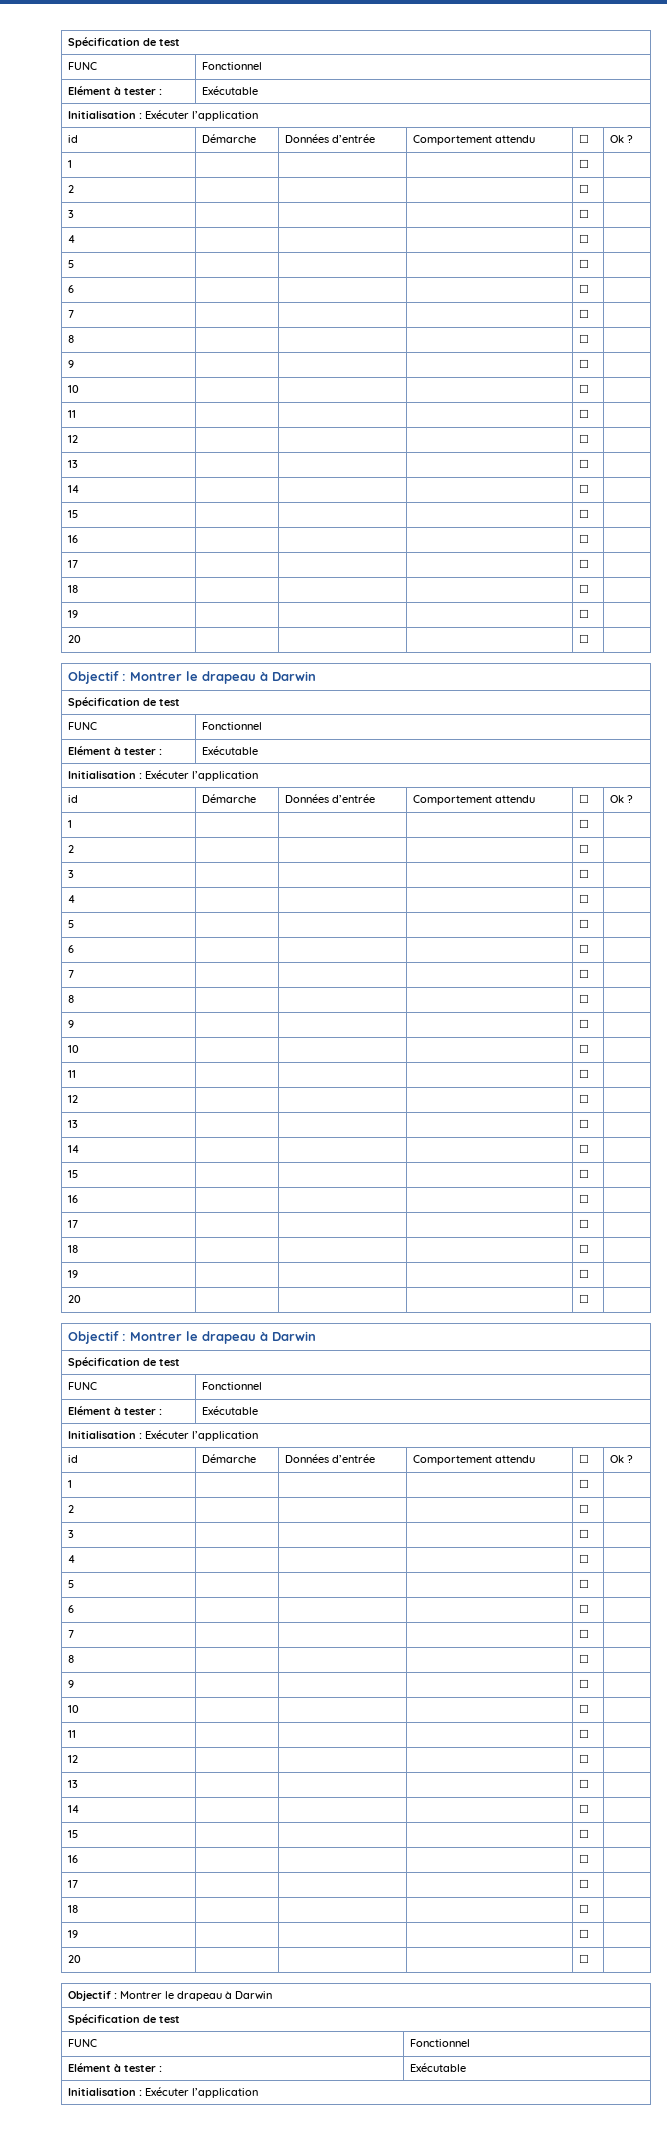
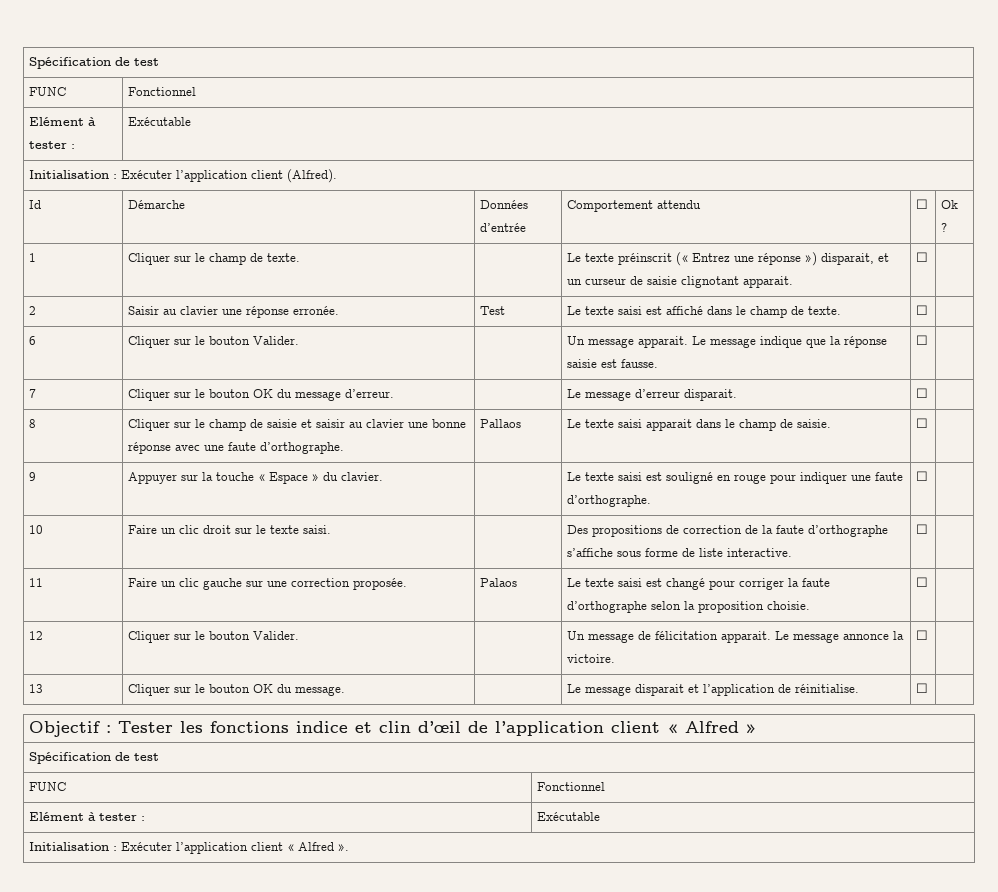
[68,135,79,143] [202,134,257,143] [285,134,376,143] [413,135,536,145] [579,134,590,143] [610,135,634,143] [68,160,73,168] [579,159,590,168] [68,185,75,193] [579,184,590,193] [68,210,75,218] [579,209,590,218] [68,235,76,243] [579,234,590,243] [68,260,75,268] [579,259,590,268] [68,285,75,293] [579,284,590,293] [68,310,75,318] [579,309,590,318] [68,335,75,343] [579,334,590,343] [68,360,75,368] [579,359,590,368] [68,385,80,393] [579,384,590,393] [68,410,77,418] [579,409,590,418] [68,435,79,443] [579,434,590,443] [68,460,79,468] [579,459,590,468] [68,485,80,493] [579,484,590,493] [68,510,79,518] [579,509,590,518] [68,535,79,543] [579,534,590,543] [68,560,79,568] [579,559,590,568] [68,585,79,593] [579,584,590,593] [68,610,79,618] [579,609,590,618] [68,635,82,643] [579,634,590,643] [68,671,317,684] // id | Démarche | Données d’entrée | Comportement attendu | ☐ | Ok ? // 1 | | | | ☐ | // 2 | | | | ☐ | // 3 | | | | ☐ | // 4 | | | | ☐ | // 5 | | | | ☐ | // 6 | | | | ☐ | // 7 | | | | ☐ | // 8 | | | | ☐ | // 9 | | | | ☐ | // 10 | | | | ☐ | // 11 | | | | ☐ | // 12 | | | | ☐ | // 13 | | | | ☐ | // 14 | | | | ☐ | // 15 | | | | ☐ | // 16 | | | | ☐ | // 17 | | | | ☐ | // 18 | | | | ☐ | // 19 | | | | ☐ | // 20 | | | | ☐ | // Objectif : Montrer le drapeau à Darwin -> [251,169,338,183] [29,200,42,209] [128,200,186,209] [480,200,529,209] [480,223,527,232] [567,200,702,212] [916,199,929,209] [941,200,959,209] [941,223,948,232] [29,253,37,262] [128,253,301,265] [567,252,890,266] [567,276,794,288] [916,252,929,262] [29,306,37,315] [128,306,340,318] [480,306,506,315] [567,306,842,318] [916,305,929,315] [29,336,37,345] [128,336,300,348] [567,336,888,348] [567,359,659,368] [916,335,929,345] [29,389,37,398] [128,389,395,401] [567,389,738,401] [916,388,929,398] [29,419,37,428] [128,419,467,431] [128,442,345,454] [480,419,522,428] [567,419,832,431] [916,418,929,428] [29,472,37,481] [128,472,384,484] [567,472,904,484] [567,495,652,507] [916,471,929,481] [29,525,44,534] [128,525,332,534] [567,525,889,537] [567,548,793,557] [916,524,929,534] [29,578,44,587] [128,578,408,590] [480,578,518,587] [567,578,831,590] [567,601,811,613] [916,577,929,587] [29,631,44,640] [128,631,300,643] [567,631,905,643] [567,654,616,663] [916,630,929,640] [29,684,44,693] [128,684,346,696] [567,684,860,696] [916,683,929,693] [29,721,758,737] client (Alfred). // Id | Démarche | Données d’entrée | Comportement attendu | ☐ | Ok ? // 1 | Cliquer sur le champ de texte. | | Le texte préinscrit (« Entrez une réponse ») disparait, et un curseur de saisie clignotant apparait. | ☐ | // 2 | Saisir au clavier une réponse erronée. | Test | Le texte saisi est affiché dans le champ de texte. | ☐ | // 6 | Cliquer sur le bouton Valider. | | Un message apparait. Le message indique que la réponse saisie est fausse. | ☐ | // 7 | Cliquer sur le bouton OK du message d’erreur. | | Le message d’erreur disparait. | ☐ | // 8 | Cliquer sur le champ de saisie et saisir au clavier une bonne réponse avec une faute d’orthographe. | Pallaos | Le texte saisi apparait dans le champ de saisie. | ☐ | // 9 | Appuyer sur la touche « Espace » du clavier. | | Le texte saisi est souligné en rouge pour indiquer une faute d’orthographe. | ☐ | // 10 | Faire un clic droit sur le texte saisi. | | Des propositions de correction de la faute d’orthographe s’affiche sous forme de liste interactive. | ☐ | // 11 | Faire un clic gauche sur une correction proposée. | Palaos | Le texte saisi est changé pour corriger la faute d’orthographe selon la proposition choisie. | ☐ | // 12 | Cliquer sur le bouton Valider. | | Un message de félicitation apparait. Le message annonce la victoire. | ☐ | // 13 | Cliquer sur le bouton OK du message. | | Le message disparait et l’application de réinitialise. | ☐ | // Objectif : Tester les fonctions indice et clin d’œil de l’application client « Alfred »
[68,795,79,803] [202,794,257,803] [285,794,376,803] [413,795,536,805] [579,794,590,803] [610,795,634,803] [68,820,73,828] [579,819,590,828] [68,845,75,853] [579,844,590,853] [68,870,75,878] [579,869,590,878] [68,895,76,903] [579,894,590,903] [68,920,75,928] [579,919,590,928] [68,945,75,953] [579,944,590,953] [68,970,75,978] [579,969,590,978] [68,995,75,1003] [579,994,590,1003] [68,1020,75,1028] [579,1019,590,1028] [68,1045,80,1053] [579,1044,590,1053] [68,1070,77,1078] [579,1069,590,1078] [68,1095,79,1103] [579,1094,590,1103] [68,1120,79,1128] [579,1119,590,1128] [68,1145,80,1153] [579,1144,590,1153] [68,1170,79,1178] [579,1169,590,1178] [68,1195,79,1203] [579,1194,590,1203] [68,1220,79,1228] [579,1219,590,1228] [68,1245,79,1253] [579,1244,590,1253] [68,1270,79,1278] [579,1269,590,1278] [68,1295,82,1303] [579,1294,590,1303] [68,1331,317,1344] [68,1357,181,1368] [68,1382,98,1390] [202,1382,263,1390] [68,1406,163,1415] [202,1406,259,1415] [68,1430,259,1441] [68,1455,79,1463] [202,1454,257,1463] [285,1454,376,1463] [413,1455,536,1465] [579,1454,590,1463] [610,1455,634,1463] [68,1480,73,1488] [579,1479,590,1488] [68,1505,75,1513] [579,1504,590,1513] [68,1530,75,1538] [579,1529,590,1538] [68,1555,76,1563] [579,1554,590,1563] [68,1580,75,1588] [579,1579,590,1588] [68,1605,75,1613] [579,1604,590,1613] [68,1630,75,1638] [579,1629,590,1638] [68,1655,75,1663] [579,1654,590,1663] [68,1680,75,1688] [579,1679,590,1688] [68,1705,80,1713] [579,1704,590,1713] [68,1730,77,1738] [579,1729,590,1738] [68,1755,79,1763] [579,1754,590,1763] [68,1780,79,1788] [579,1779,590,1788] [68,1805,80,1813] [579,1804,590,1813] [68,1830,79,1838] [579,1829,590,1838] [68,1855,79,1863] [579,1854,590,1863] [68,1880,79,1888] [579,1879,590,1888] [68,1905,79,1913] [579,1904,590,1913] [68,1930,79,1938] [579,1929,590,1938] [68,1955,82,1963] [579,1954,590,1963] [68,1990,273,2001] [68,2014,181,2025] [68,2039,98,2047] [410,2039,471,2047] [68,2063,163,2072] [410,2063,467,2072] [68,2087,259,2098] // id | Démarche | Données d’entrée | Comportement attendu | ☐ | Ok ? // 1 | | | | ☐ | // 2 | | | | ☐ | // 3 | | | | ☐ | // 4 | | | | ☐ | // 5 | | | | ☐ | // 6 | | | | ☐ | // 7 | | | | ☐ | // 8 | | | | ☐ | // 9 | | | | ☐ | // 10 | | | | ☐ | // 11 | | | | ☐ | // 12 | | | | ☐ | // 13 | | | | ☐ | // 14 | | | | ☐ | // 15 | | | | ☐ | // 16 | | | | ☐ | // 17 | | | | ☐ | // 18 | | | | ☐ | // 19 | | | | ☐ | // 20 | | | | ☐ | // Objectif : Montrer le drapeau à Darwin // Spécification de test // FUNC | Fonctionnel // Elément à tester : | Exécutable // Initialisation : Exécuter l’application // id | Démarche | Données d’entrée | Comportement attendu | ☐ | Ok ? // 1 | | | | ☐ | // 2 | | | | ☐ | // 3 | | | | ☐ | // 4 | | | | ☐ | // 5 | | | | ☐ | // 6 | | | | ☐ | // 7 | | | | ☐ | // 8 | | | | ☐ | // 9 | | | | ☐ | // 10 | | | | ☐ | // 11 | | | | ☐ | // 12 | | | | ☐ | // 13 | | | | ☐ | // 14 | | | | ☐ | // 15 | | | | ☐ | // 16 | | | | ☐ | // 17 | | | | ☐ | // 18 | | | | ☐ | // 19 | | | | ☐ | // 20 | | | | ☐ | // Objectif : Montrer le drapeau à Darwin // Spécification de test // FUNC | Fonctionnel // Elément à tester : | Exécutable // Initialisation : Exécuter l’application -> [251,842,350,851] client « Alfred ».

